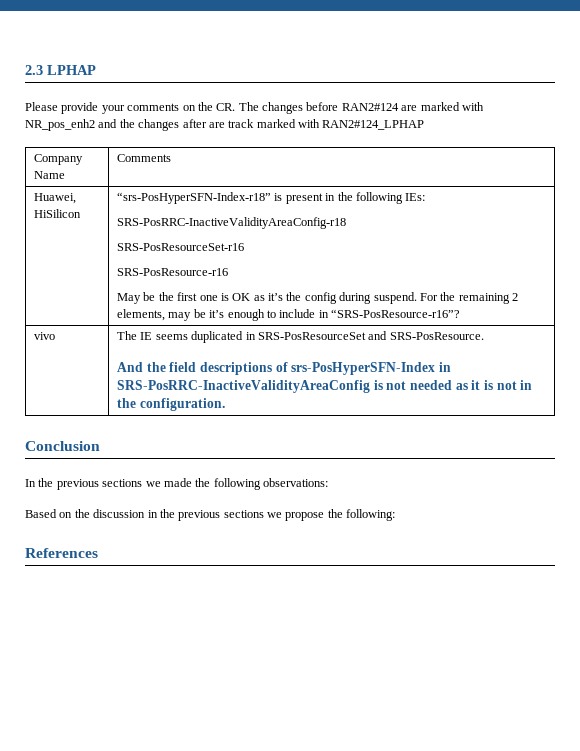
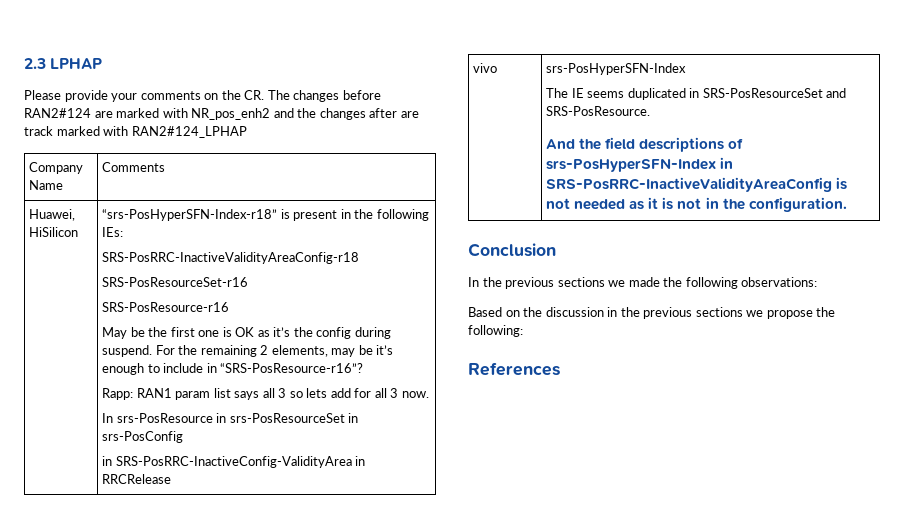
(461, 313) none -> [102,388,429,400] [102,413,359,423] [102,431,184,443] [102,456,366,468] [102,474,172,484] // Rapp: RAN1 param list says all 3 so lets add for all 3 now. // In srs-PosResource in srs-PosResourceSet in srs-PosConfig // in SRS-PosRRC-InactiveConfig-ValidityArea in RRCRelease
(56, 336) none -> [546,63,687,75] srs-PosHyperSFN-Index //

